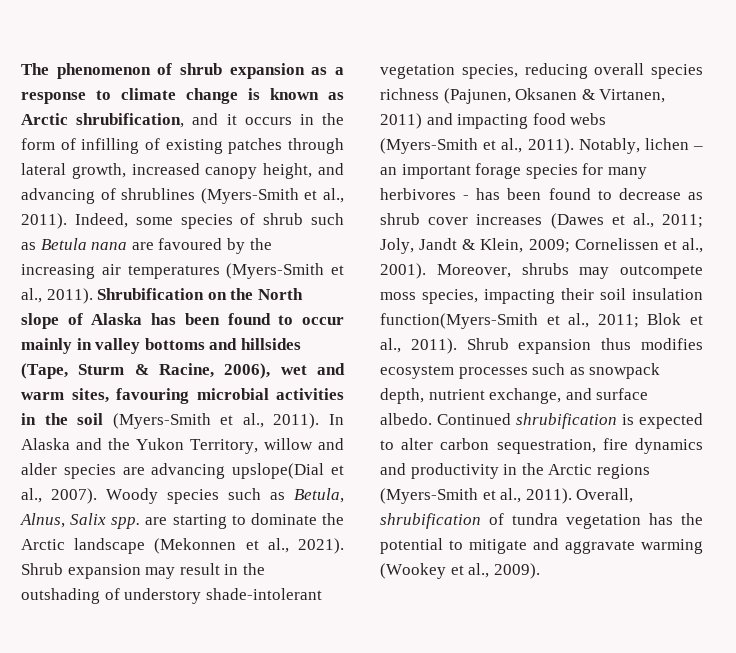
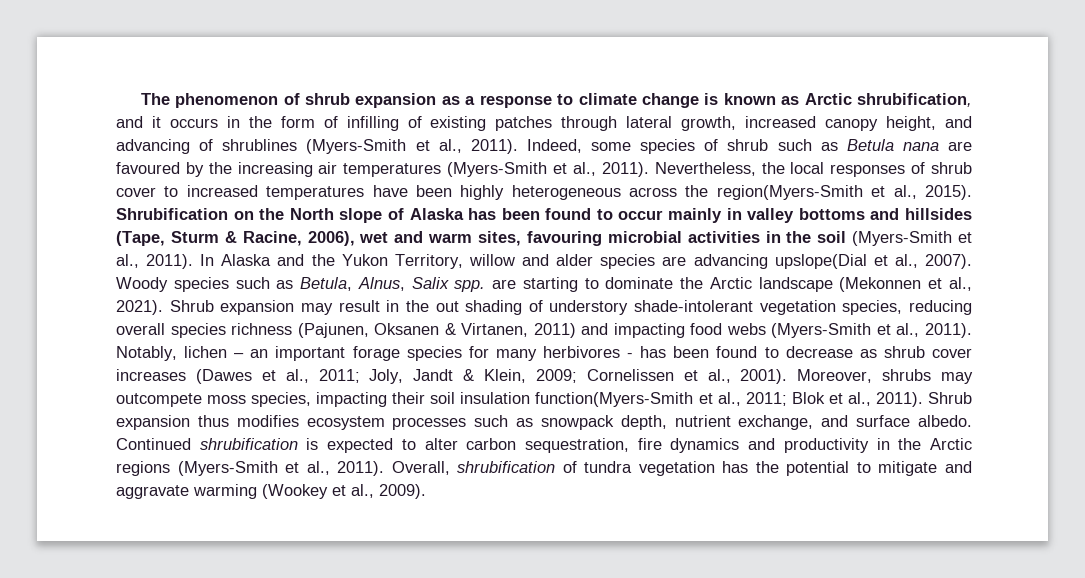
(93, 296) none -> [654,162,973,177] [116,185,972,200] Nevertheless, the local responses of shrub cover to increased temperatures have been highly heterogeneous across the region(Myers-Smith et al., 2015).
[21,588,100,604] outshading -> [435,300,523,315] out shading

